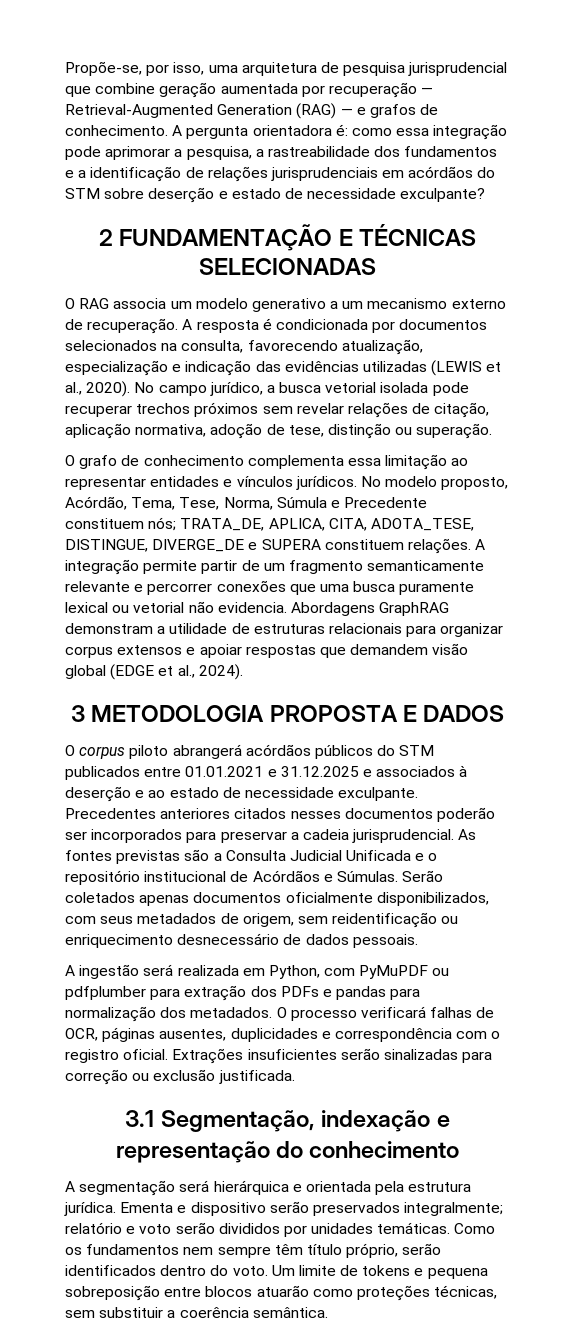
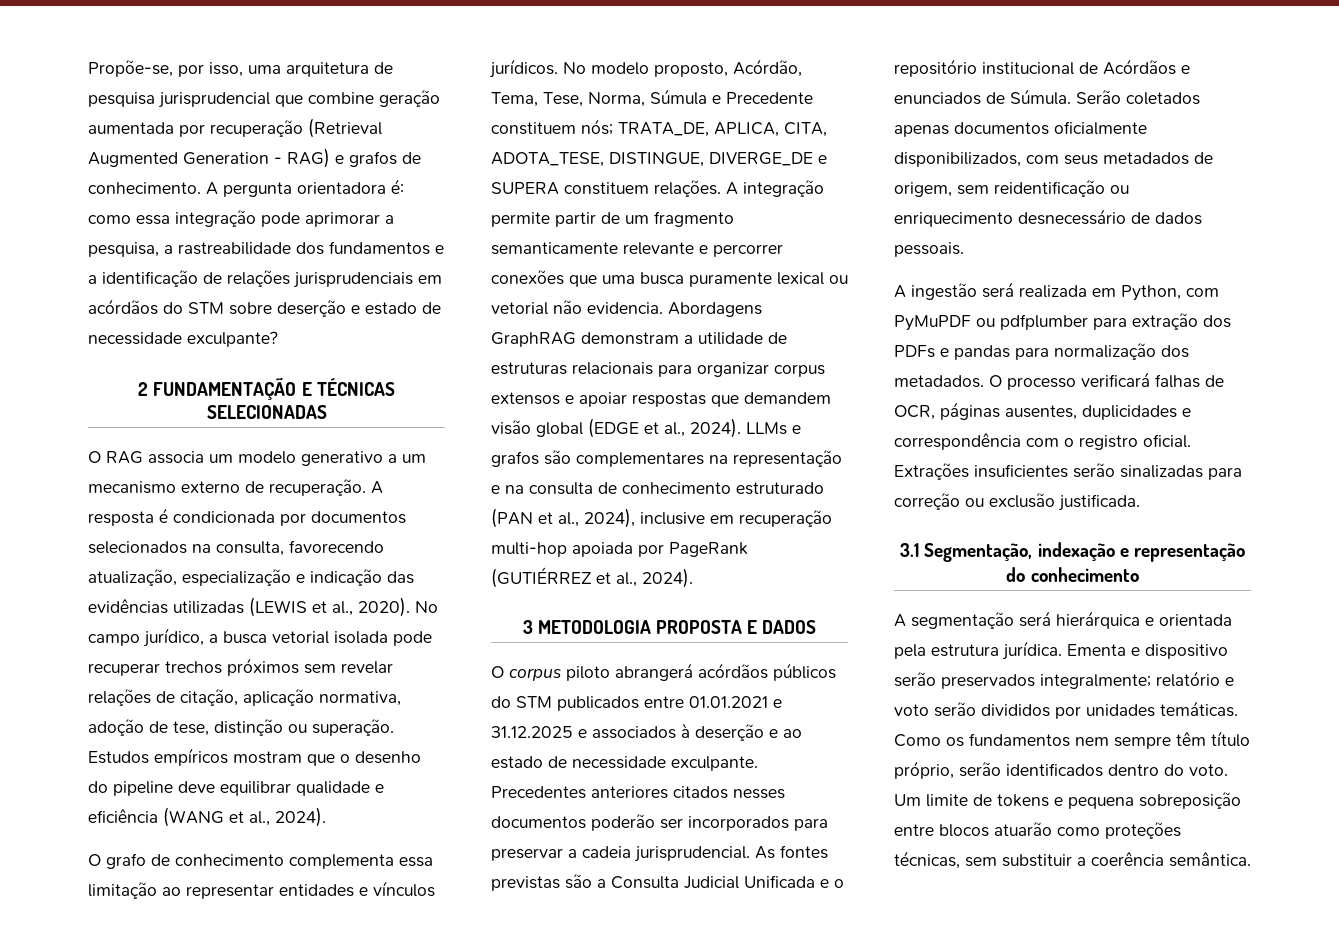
[421,88,434,94] [65,103,353,119] — Retrieval-Augmented Generation (RAG) — -> [308,118,382,138] [88,148,330,168] (Retrieval Augmented Generation - RAG)
(493, 431) none -> [88,748,421,766] [88,781,384,796] [88,807,326,827] Estudos empíricos mostram que o desenho do pipeline deve equilibrar qualidade e eficiência (WANG et al., 2024).
(243, 672) none -> [746,422,801,435] [491,450,842,467] [491,482,824,495] [491,508,832,528] [491,542,748,557] [491,567,693,588] LLMs e grafos são complementares na representação e na consulta de conhecimento estruturado (PAN et al., 2024), inclusive em recuperação multi-hop apoiada por PageRank (GUTIÉRREZ et al., 2024).
[336,871,398,882] Súmulas. -> [894,89,1071,105] enunciados de Súmula.

